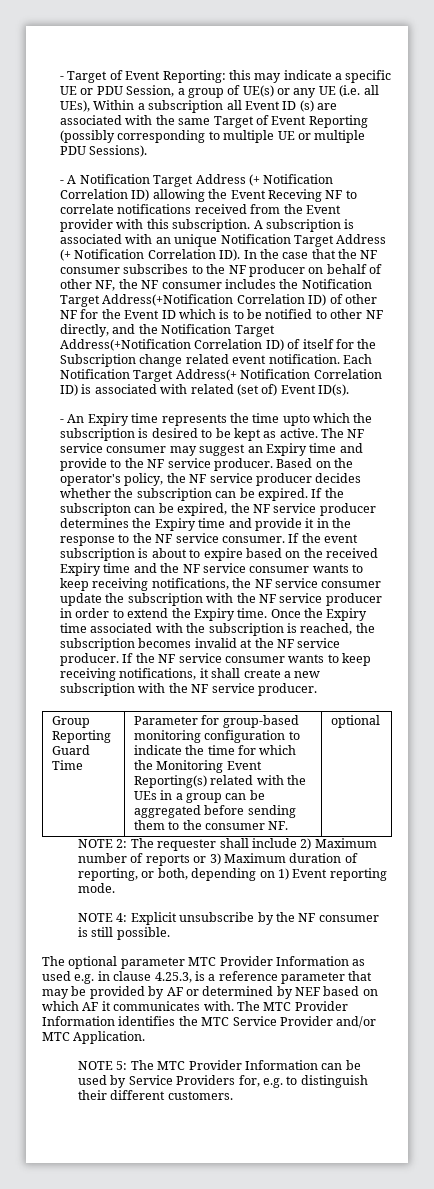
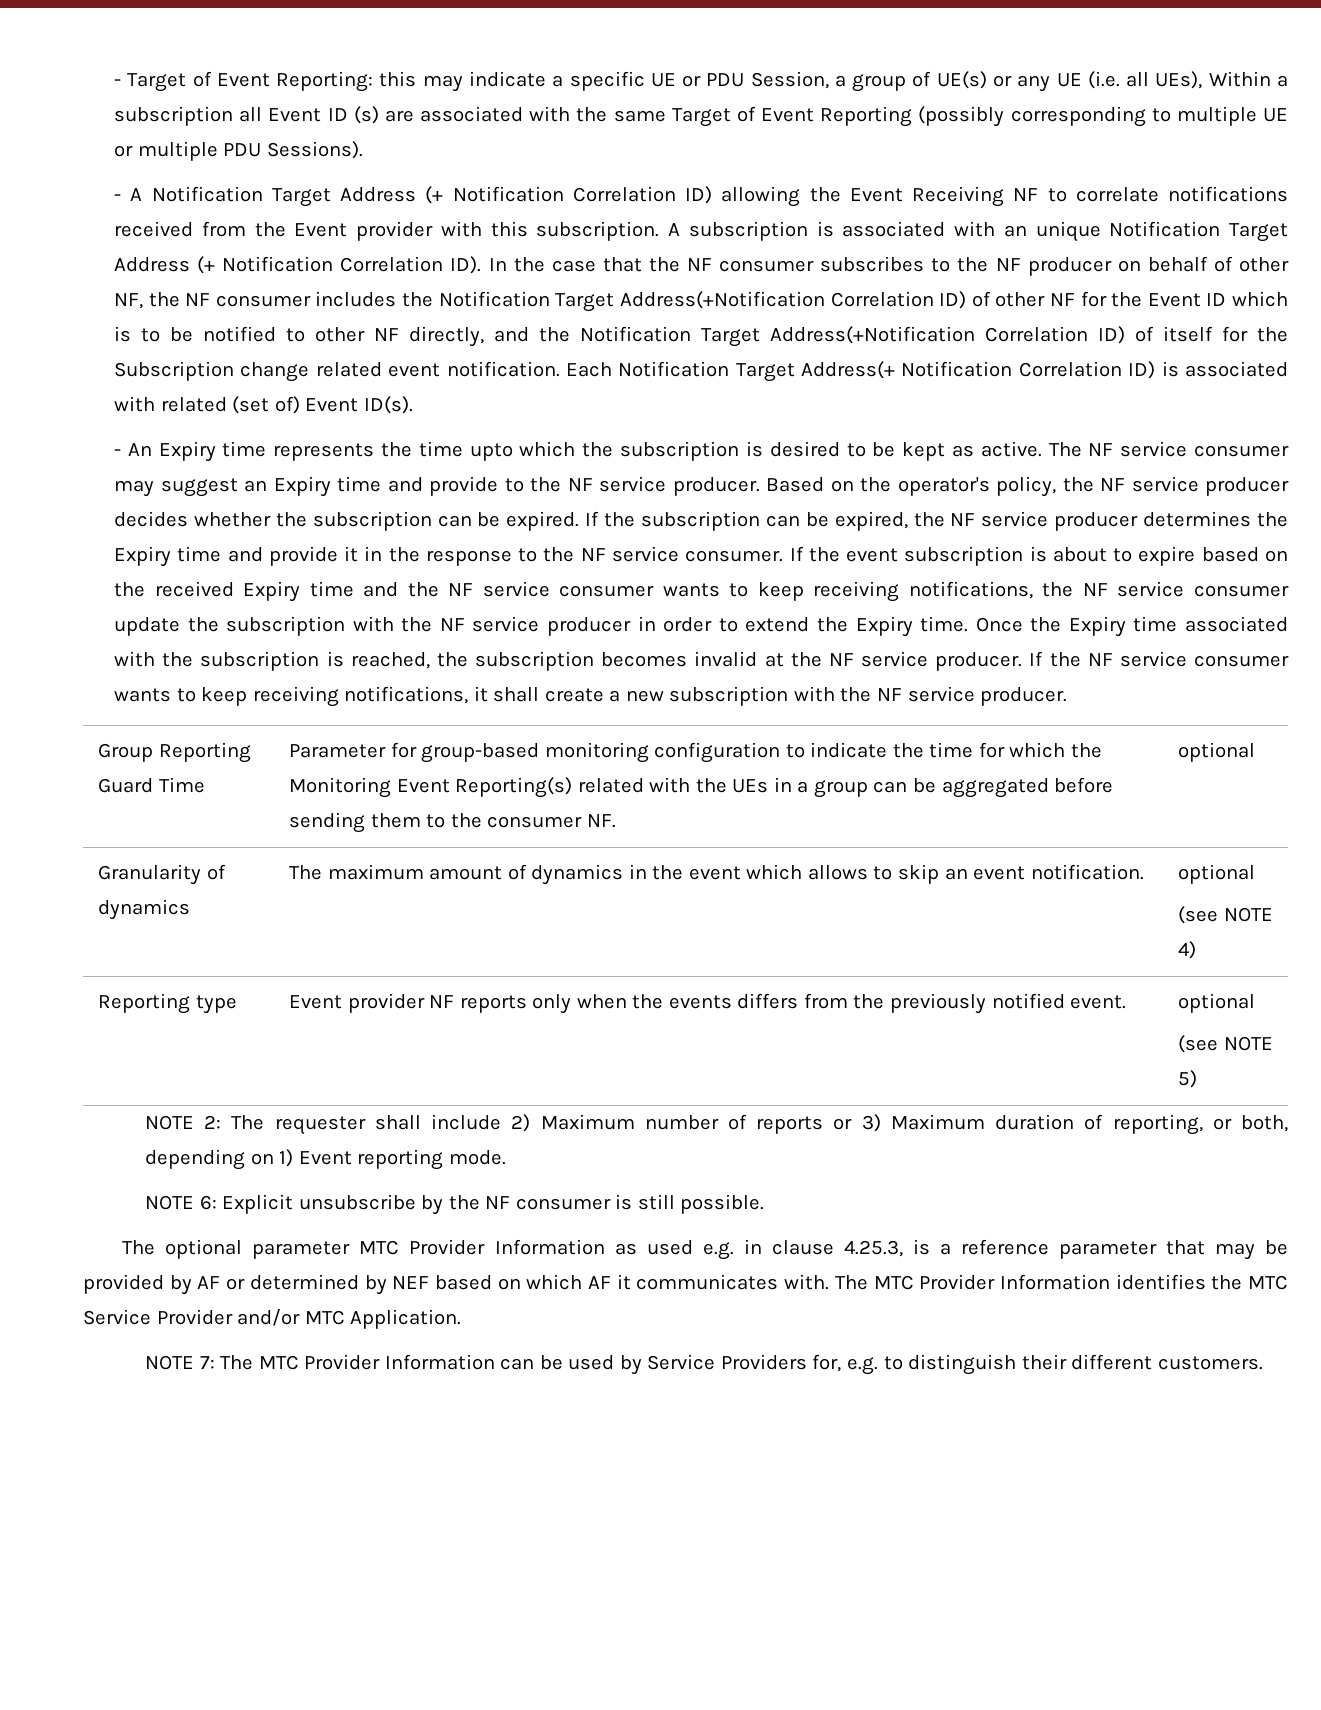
[267,189,322,202] Receving -> [912,186,1005,207] Receiving
[60,503,132,516] subscripton -> [641,511,761,531] subscription
(380, 721) none -> [98,864,226,885] [98,899,191,920] [289,864,1144,885] [1178,864,1256,884] [1178,906,1273,924] [1178,941,1197,959] [98,993,237,1014] [289,993,1127,1014] [1178,993,1256,1013] [1178,1035,1273,1053] [1178,1070,1198,1088] // Granularity of dynamics | The maximum amount of dynamics in the event which allows to skip an event notification. | optional // (see NOTE 4) // Reporting type | Event provider NF reports only when the events differs from the previously notified event. | optional // (see NOTE 5)
[116,913,128,922] 4: -> [199,1195,217,1210] 6:
[116,1061,128,1070] 5: -> [199,1356,215,1369] 7:

